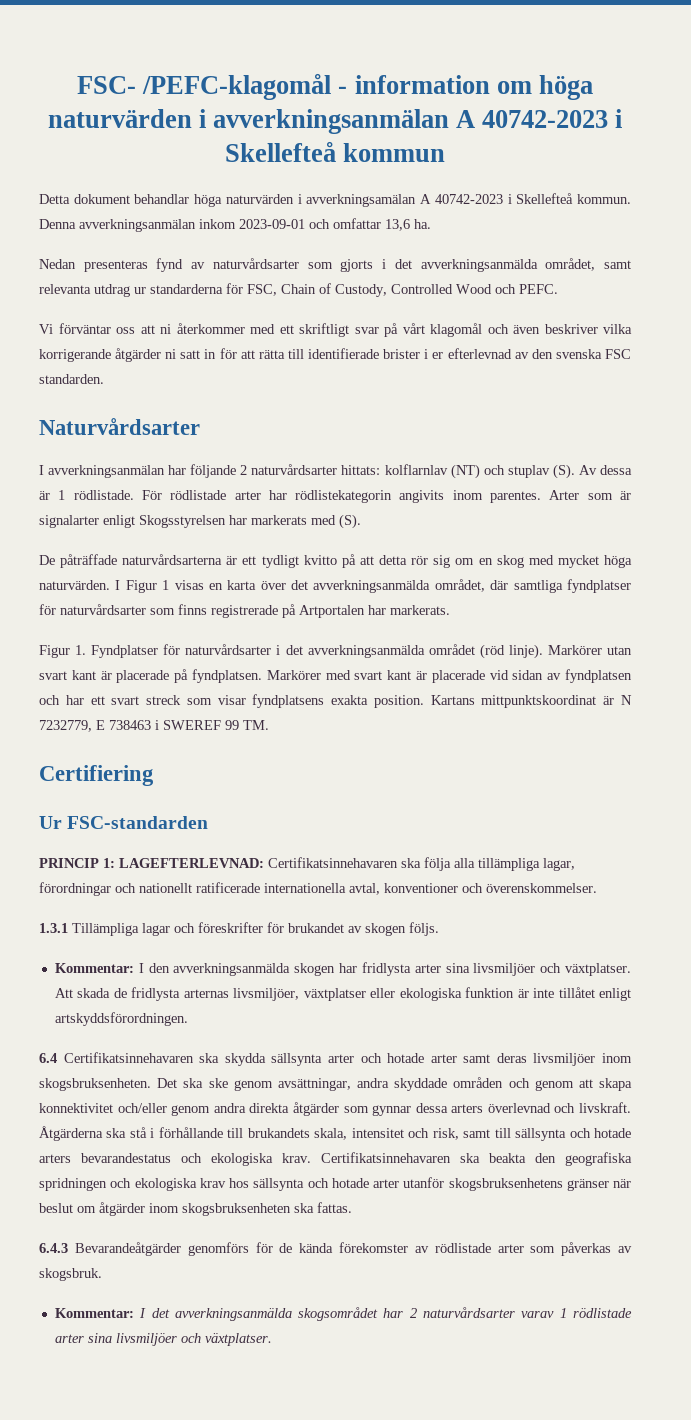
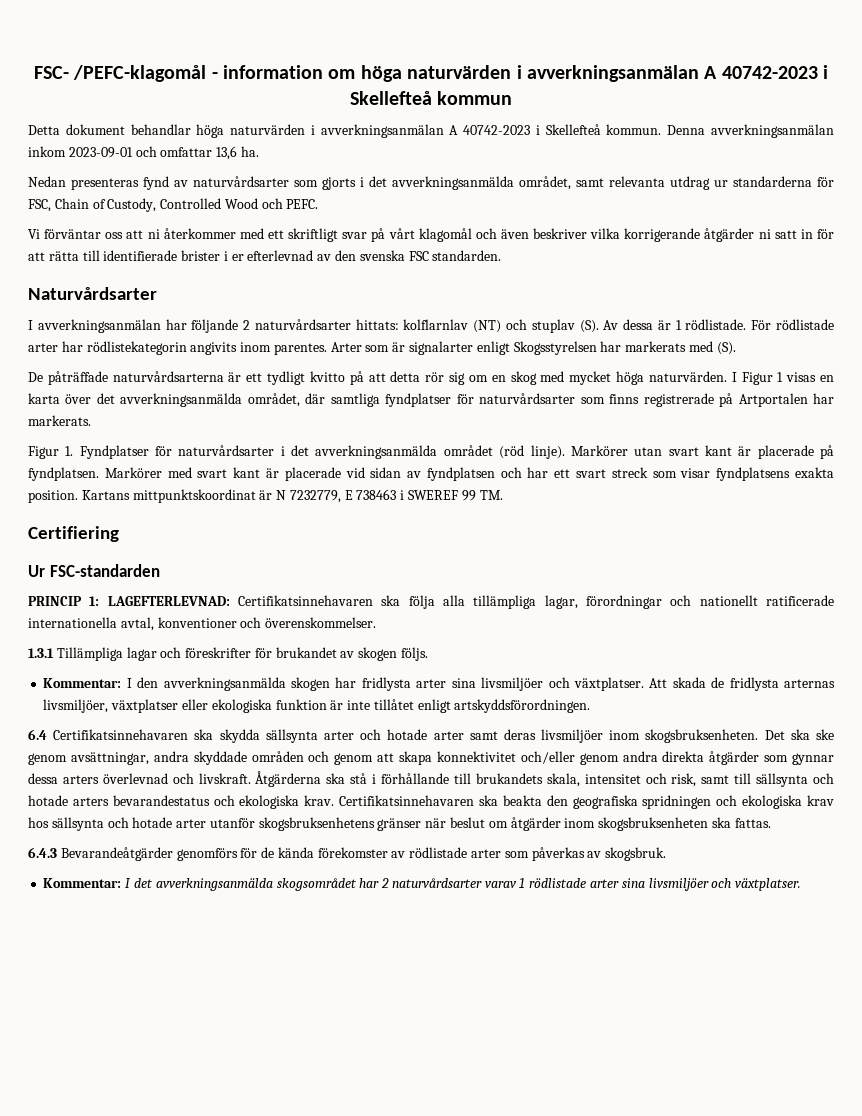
[306,194,417,207] avverkningsamälan -> [320,124,444,138] avverkningsanmälan

